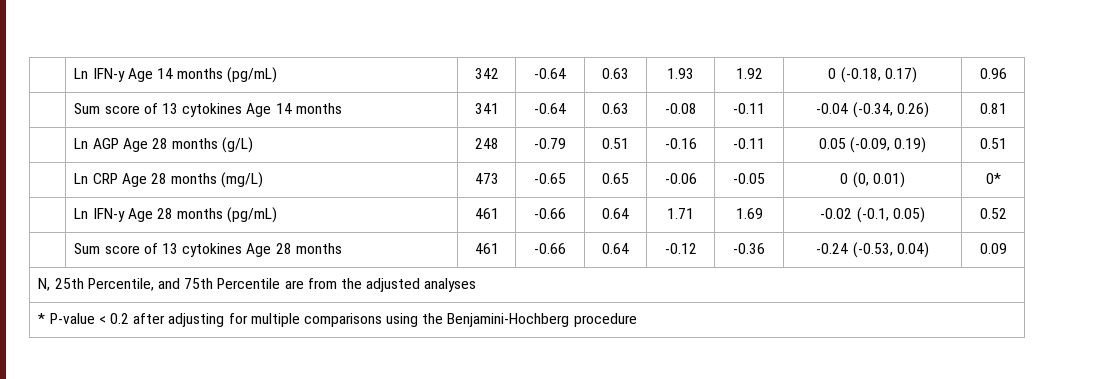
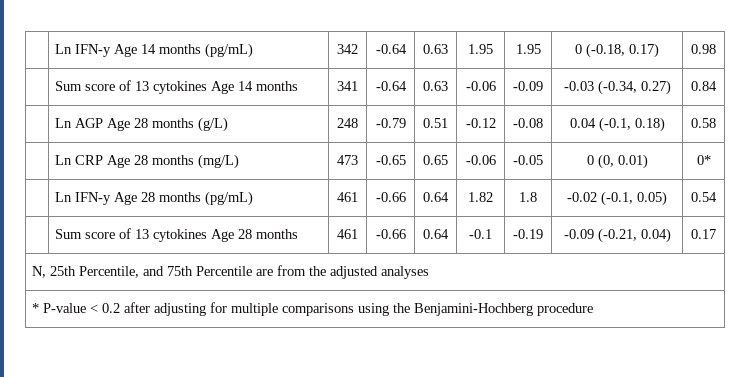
[667,68,694,79] [735,68,763,79] 1.93 | 1.92 -> [468,44,493,54] [515,44,541,54] 1.95 | 1.95
[979,68,1007,79] 0.96 -> [691,44,716,54] 0.98
[664,103,697,114] [733,103,765,114] [816,102,929,118] [979,103,1007,114] -0.08 | -0.11 | -0.04 (-0.34, 0.26) | 0.81 -> [465,81,496,91] [513,81,543,91] [563,80,671,95] [691,81,717,91] -0.06 | -0.09 | -0.03 (-0.34, 0.27) | 0.84
[664,138,697,149] [733,138,765,149] [818,137,927,153] [979,138,1007,149] -0.16 | -0.11 | 0.05 (-0.09, 0.19) | 0.51 -> [465,118,496,128] [513,118,543,128] [569,117,665,132] [691,118,716,128] -0.12 | -0.08 | 0.04 (-0.1, 0.18) | 0.58
[667,208,694,219] [735,208,763,219] 1.71 | 1.69 -> [468,192,493,202] [519,192,537,202] 1.82 | 1.8
[979,208,1007,219] 0.52 -> [691,192,717,202] 0.54
[664,243,697,254] [733,243,765,254] [816,242,893,258] -0.12 | -0.36 | -0.24 (-0.53, -> [469,229,492,239] [513,229,543,239] [563,228,637,243] -0.1 | -0.19 | -0.09 (-0.21,
[979,243,1007,254] 0.09 -> [691,229,716,239] 0.17

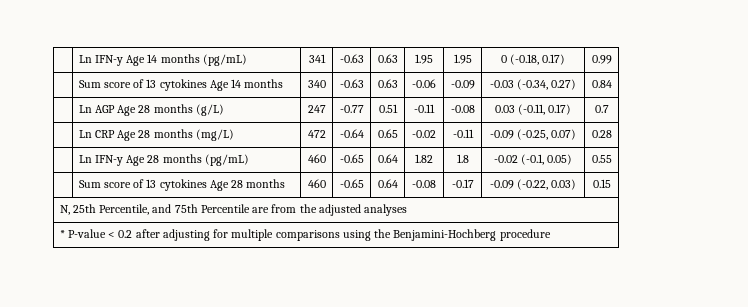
[337,44,358,54] [375,44,407,54] 342 | -0.64 -> [308,54,326,63] [339,54,364,63] 341 | -0.63
[691,44,716,54] 0.98 -> [591,55,612,64] 0.99
[337,81,358,91] [375,81,407,91] 341 | -0.64 -> [307,80,326,88] [339,79,364,88] 340 | -0.63
[337,118,358,128] [375,118,406,128] 248 | -0.79 -> [307,105,326,113] [339,105,364,113] 247 | -0.77
[465,118,496,128] [513,118,543,128] [569,117,665,132] [691,118,716,128] -0.12 | -0.08 | 0.04 (-0.1, 0.18) | 0.58 -> [414,104,435,113] [450,105,475,113] [494,104,572,115] [594,105,609,113] -0.11 | -0.08 | 0.03 (-0.11, 0.17) | 0.7
[337,155,358,165] [375,155,406,165] 473 | -0.65 -> [307,130,326,138] [339,129,364,138] 472 | -0.64
[465,155,496,165] [513,155,543,165] [586,154,648,169] [696,155,711,165] -0.06 | -0.05 | 0 (0, 0.01) | 0* -> [412,130,436,138] [452,129,474,138] [489,129,577,140] [591,130,612,138] -0.02 | -0.11 | -0.09 (-0.25, 0.07) | 0.28
[337,192,358,202] [375,192,406,202] 461 | -0.66 -> [307,154,326,163] [339,154,364,163] 460 | -0.65
[691,192,717,202] 0.54 -> [591,155,612,163] 0.55
[337,229,358,239] [375,229,406,239] [423,229,449,239] [469,229,492,239] [513,229,543,239] [563,228,671,243] [691,229,716,239] 461 | -0.66 | 0.64 | -0.1 | -0.19 | -0.09 (-0.21, 0.04) | 0.17 -> [307,179,326,188] [339,179,364,188] [377,179,398,188] [412,180,436,188] [451,179,474,188] [489,179,577,190] [592,179,611,188] 460 | -0.65 | 0.64 | -0.08 | -0.17 | -0.09 (-0.22, 0.03) | 0.15

